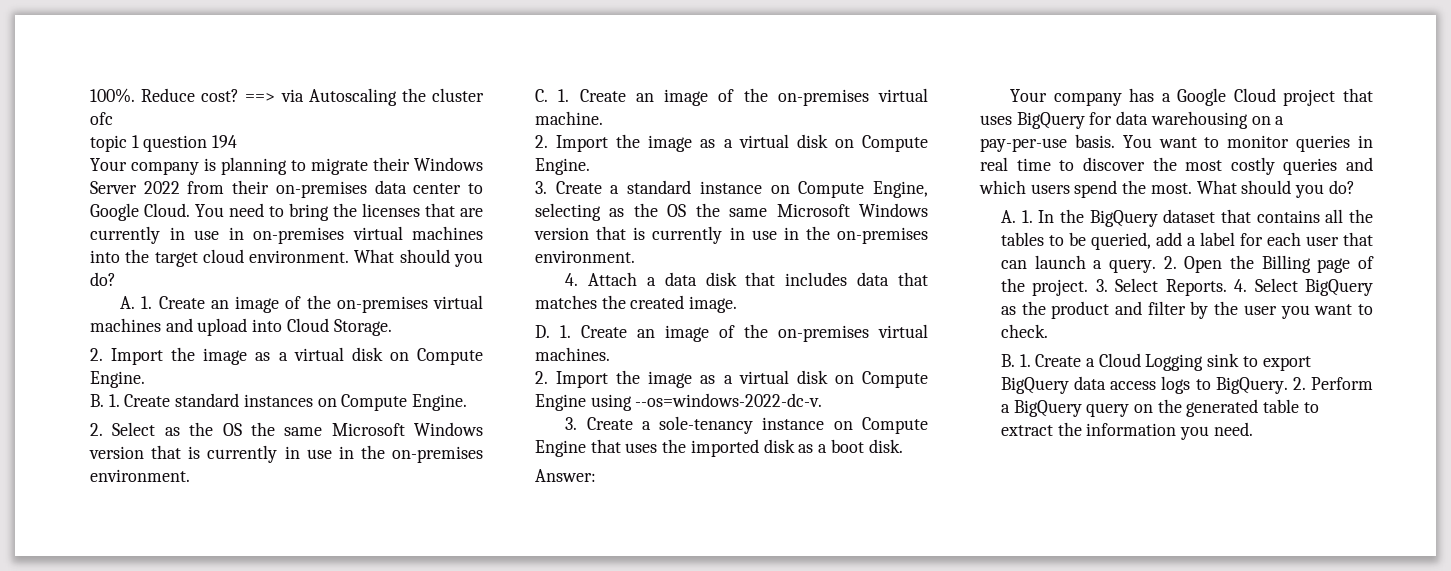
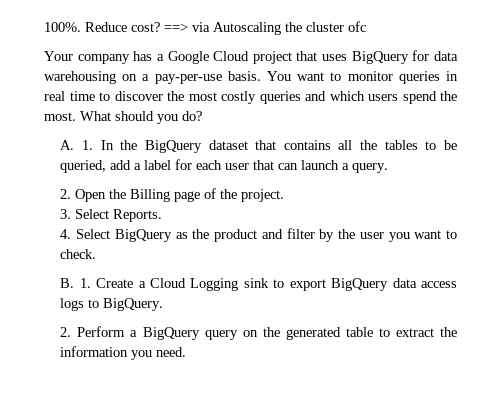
[90,135,238,152] [90,157,483,175] [90,180,484,198] [90,203,483,221] [90,226,483,244] [90,249,483,267] [90,272,116,286] [120,295,483,313] [90,318,392,336] [90,347,483,365] [90,371,145,388] [90,393,468,411] [90,422,483,436] [89,445,483,463] [90,469,190,482] [535,88,928,106] [535,111,603,125] [535,134,928,152] [535,158,590,175] [535,180,928,198] [535,203,928,221] [534,226,928,244] [535,250,635,263] [565,272,928,286] [535,295,738,313] [535,324,928,342] [535,347,610,361] [535,370,928,388] [535,393,823,411] [565,416,928,434] [535,439,903,457] [535,469,596,482] // topic 1 question 194 // Your company is planning to migrate their Windows Server 2022 from their on-premises data center to Google Cloud. You need to bring the licenses that are currently in use in on-premises virtual machines into the target cloud environment. What should you do? // A. 1. Create an image of the on-premises virtual machines and upload into Cloud Storage. // 2. Import the image as a virtual disk on Compute Engine. // B. 1. Create standard instances on Compute Engine. // 2. Select as the OS the same Microsoft Windows version that is currently in use in the on-premises environment. // C. 1. Create an image of the on-premises virtual machine. // 2. Import the image as a virtual disk on Compute Engine. // 3. Create a standard instance on Compute Engine, selecting as the OS the same Microsoft Windows version that is currently in use in the on-premises environment. // 4. Attach a data disk that includes data that matches the created image. // D. 1. Create an image of the on-premises virtual machines. // 2. Import the image as a virtual disk on Compute Engine using --os=windows-2022-dc-v. // 3. Create a sole-tenancy instance on Compute Engine that uses the imported disk as a boot disk. // Answer: -> (366, 26) none
(1156, 266) none -> (389, 168) //
(1089, 287) none -> (285, 195) //
(1227, 287) none -> (163, 215) //
(1288, 385) none -> (164, 304) //

